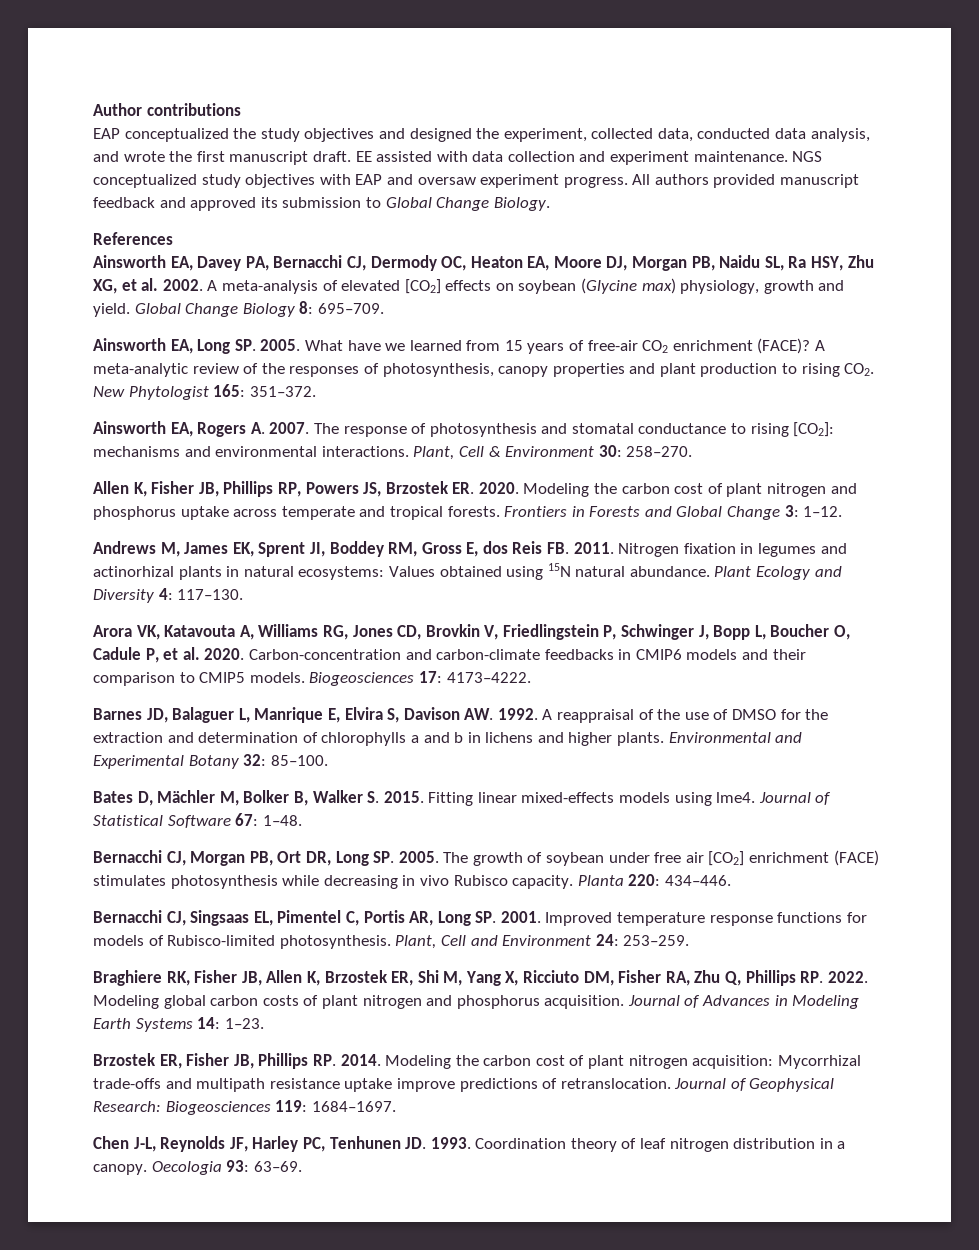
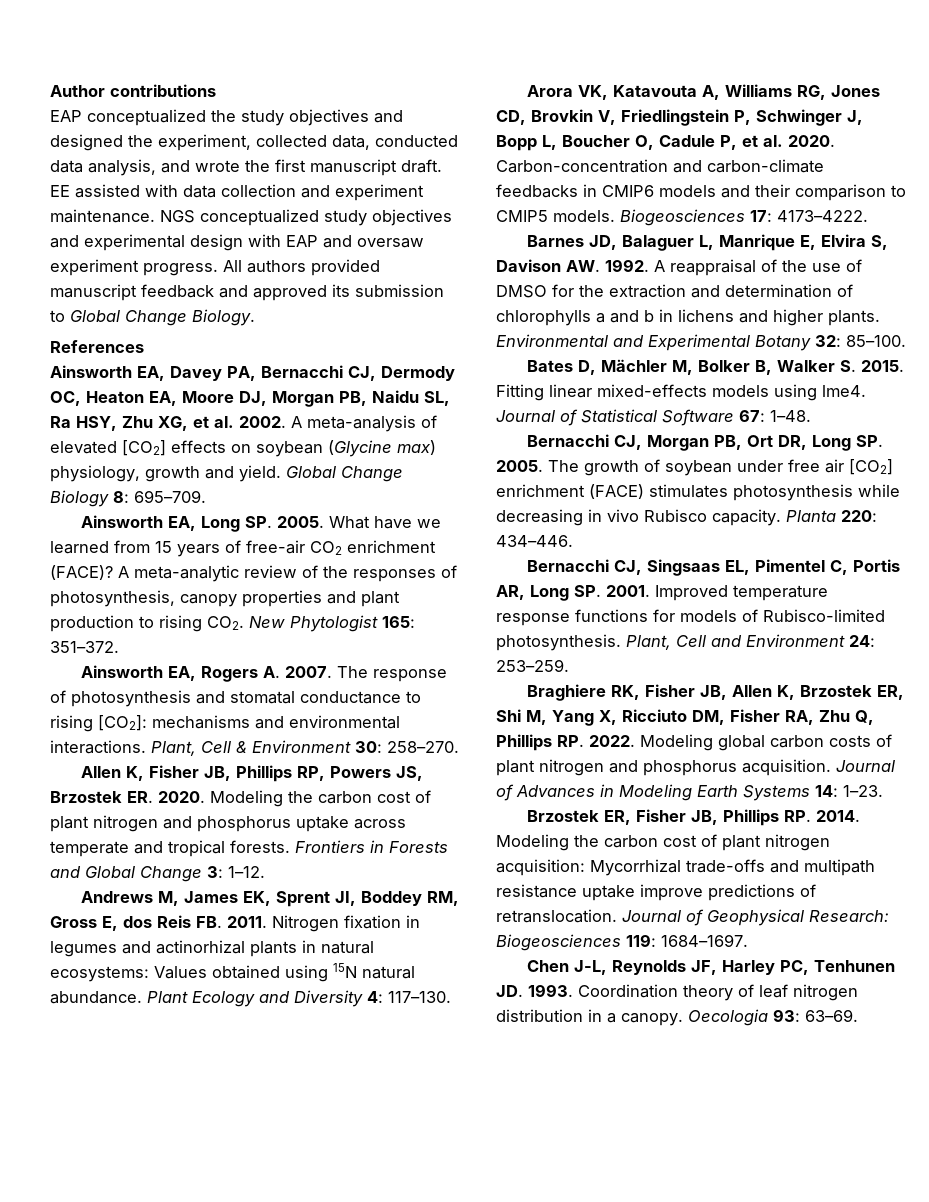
(316, 181) none -> [50,234,243,251] and experimental design

